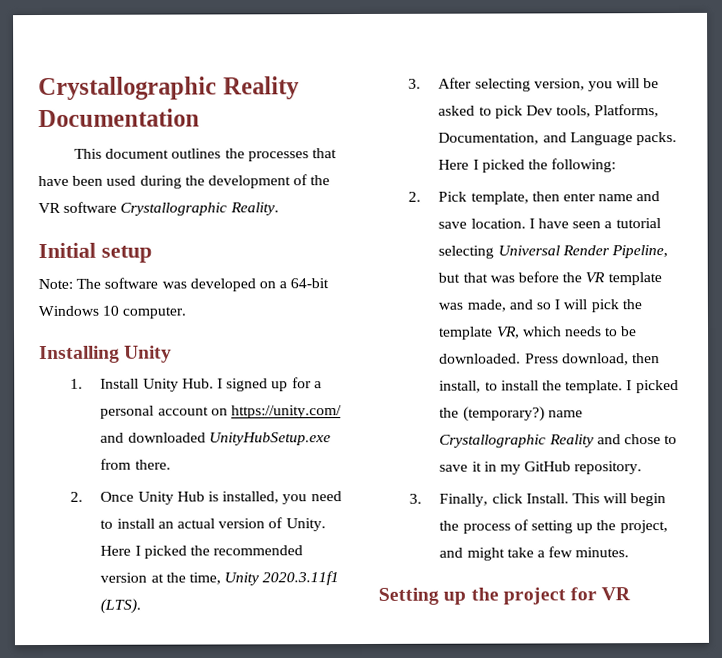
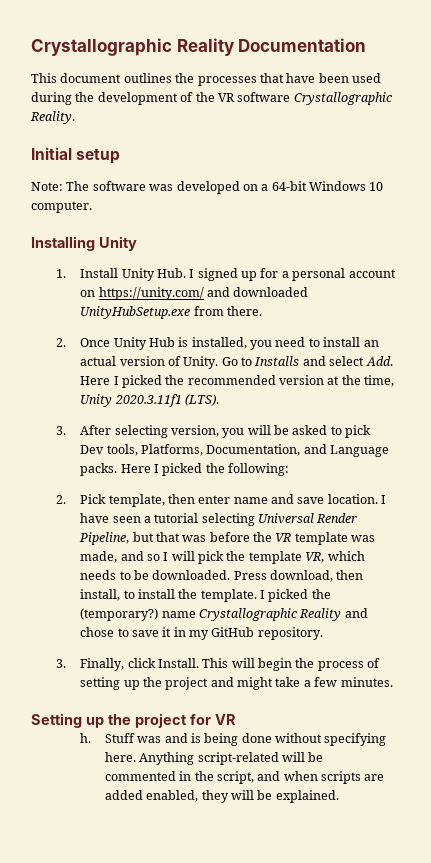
(326, 525) none -> [221,356,393,366] Go to Installs and select Add.
[619,520,668,534] project, -> [165,677,209,690] project
(632, 594) none -> [80,733,387,746] [104,752,324,765] [104,771,385,784] [104,790,339,803] // h. Stuff was and is being done without specifying here. Anything script-related will be commented in the script, and when scripts are added enabled, they will be explained.

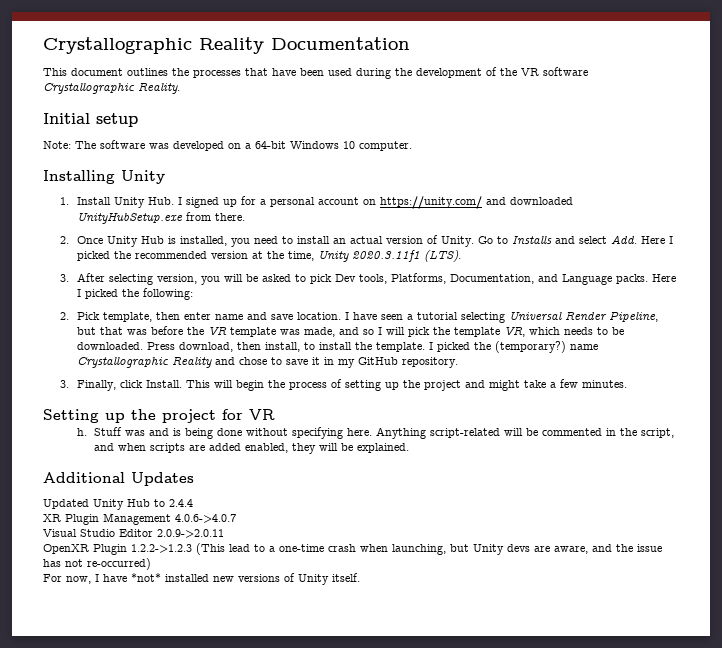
(339, 796) none -> [43,472,194,486] [43,499,193,510] [43,513,236,525] [43,529,224,538] [43,543,662,555] [43,558,151,570] [43,573,360,585] // Additional Updates // Updated Unity Hub to 2.4.4 // XR Plugin Management 4.0.6->4.0.7 // Visual Studio Editor 2.0.9->2.0.11 // OpenXR Plugin 1.2.2->1.2.3 (This lead to a one-time crash when launching, but Unity devs are aware, and the issue has not re-occurred) // For now, I have *not* installed new versions of Unity itself.

